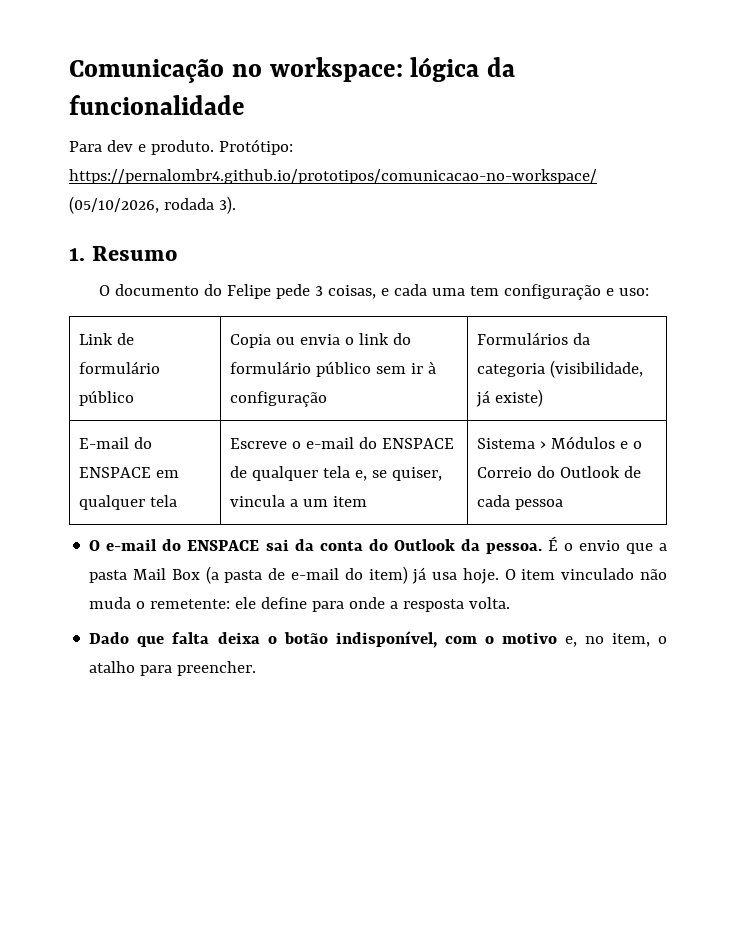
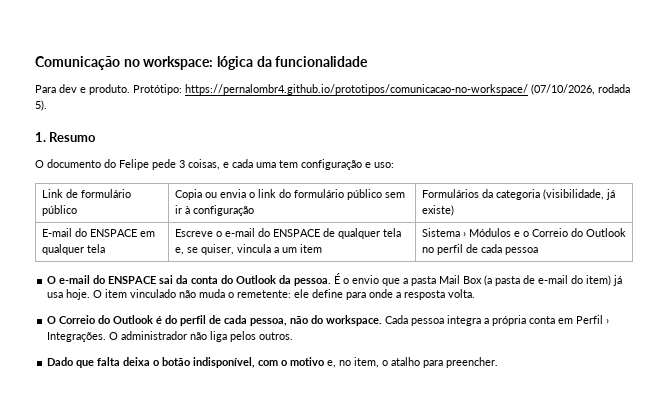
[69,196,236,214] (05/10/2026, rodada 3). -> [531,84,630,95] [35,100,47,111] (07/10/2026, rodada 5).
(620, 472) none -> [421,244,463,255] no perfil
(511, 603) none -> [47,315,610,326] [47,331,294,342] // O Correio do Outlook é do perfil de cada pessoa, não do workspace. Cada pessoa integra a própria conta em Perfil › Integrações. O administrador não liga pelos outros.

